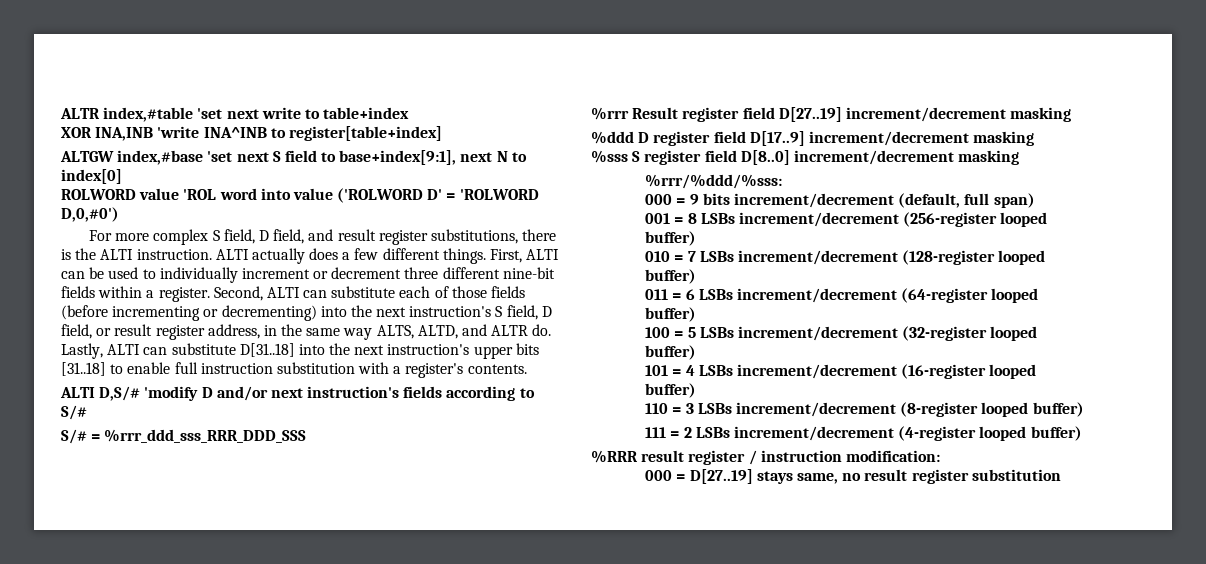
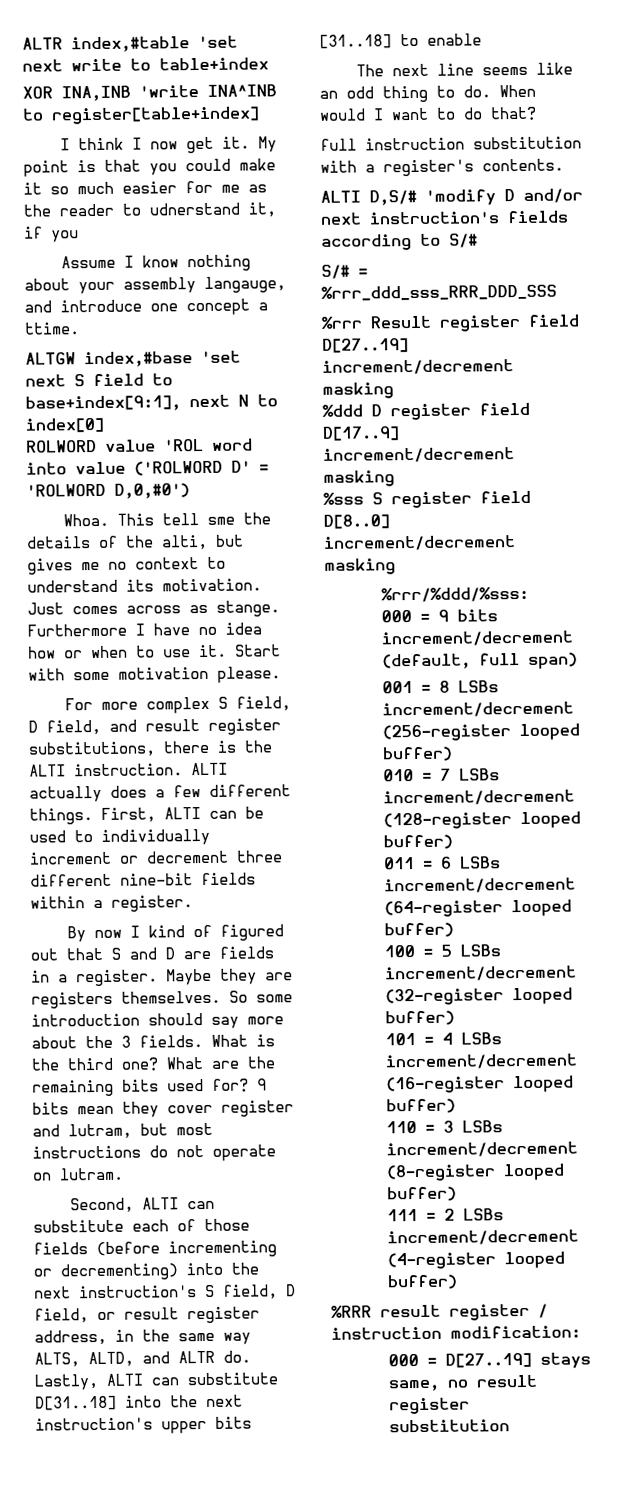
(442, 133) none -> [60,136,278,154] [23,158,276,177] [23,180,267,195] [23,202,276,218] [24,226,79,243] [61,254,252,272] [24,276,286,295] [24,298,268,316] [24,322,80,335] // I think I now get it. My point is that you could make it so much easier for me as the reader to udnerstand it, if you // Assume I know nothing about your assembly langauge, and introduce one concept a ttime.
(119, 214) none -> [63,512,272,527] [26,534,244,551] [27,556,226,575] [27,578,262,593] [27,600,280,617] [27,622,262,637] [27,644,281,659] [28,666,281,683] // Whoa. This tell sme the details of the alti, but gives me no context to understand its motivation. Just comes across as stange. Furthermore I have no idea how or when to use it. Start with some motivation please.
(210, 294) none -> [67,924,285,943] [30,946,274,961] [31,968,293,987] [31,990,293,1009] [31,1013,284,1029] [31,1034,275,1049] [31,1056,275,1071] [32,1078,267,1097] [32,1100,294,1118] [32,1122,213,1140] [32,1144,276,1161] [32,1167,124,1181] // By now I kind of figured out that S and D are fields in a register. Maybe they are registers themselves. So some introduction should say more about the 3 fields. What is the third one? What are the remaining bits used for? 9 bits mean they cover register and lutram, but most instructions do not operate on lutram. //
(171, 368) none -> [356,62,574,77] [319,84,536,103] [319,106,537,121] // The next line seems like an odd thing to do. When would I want to do that? //

